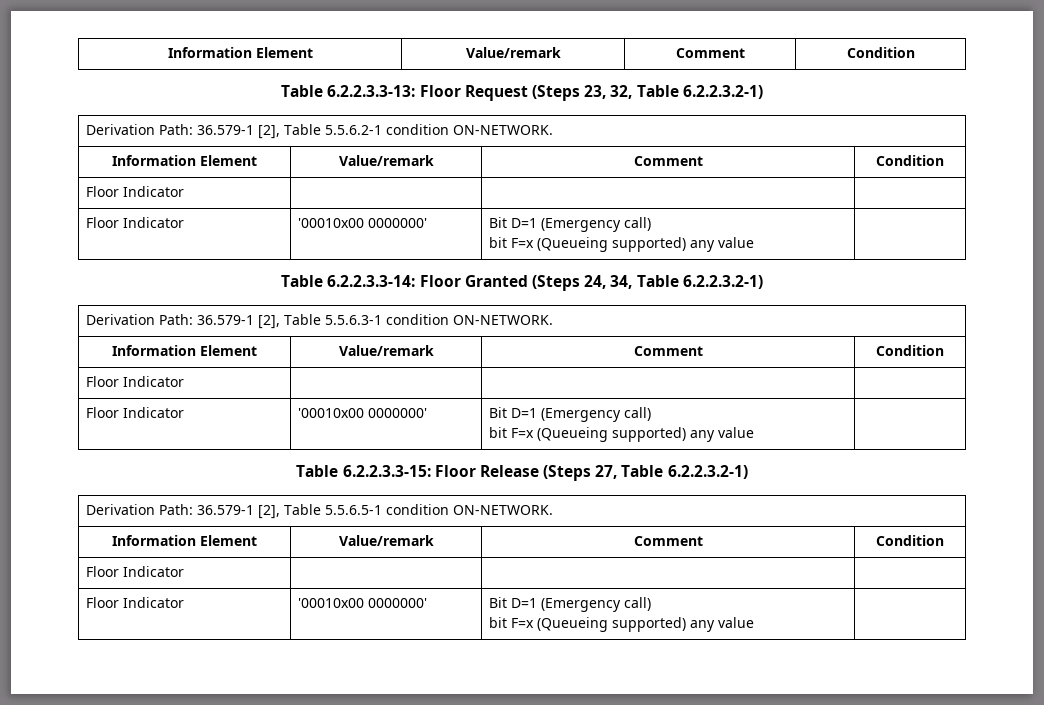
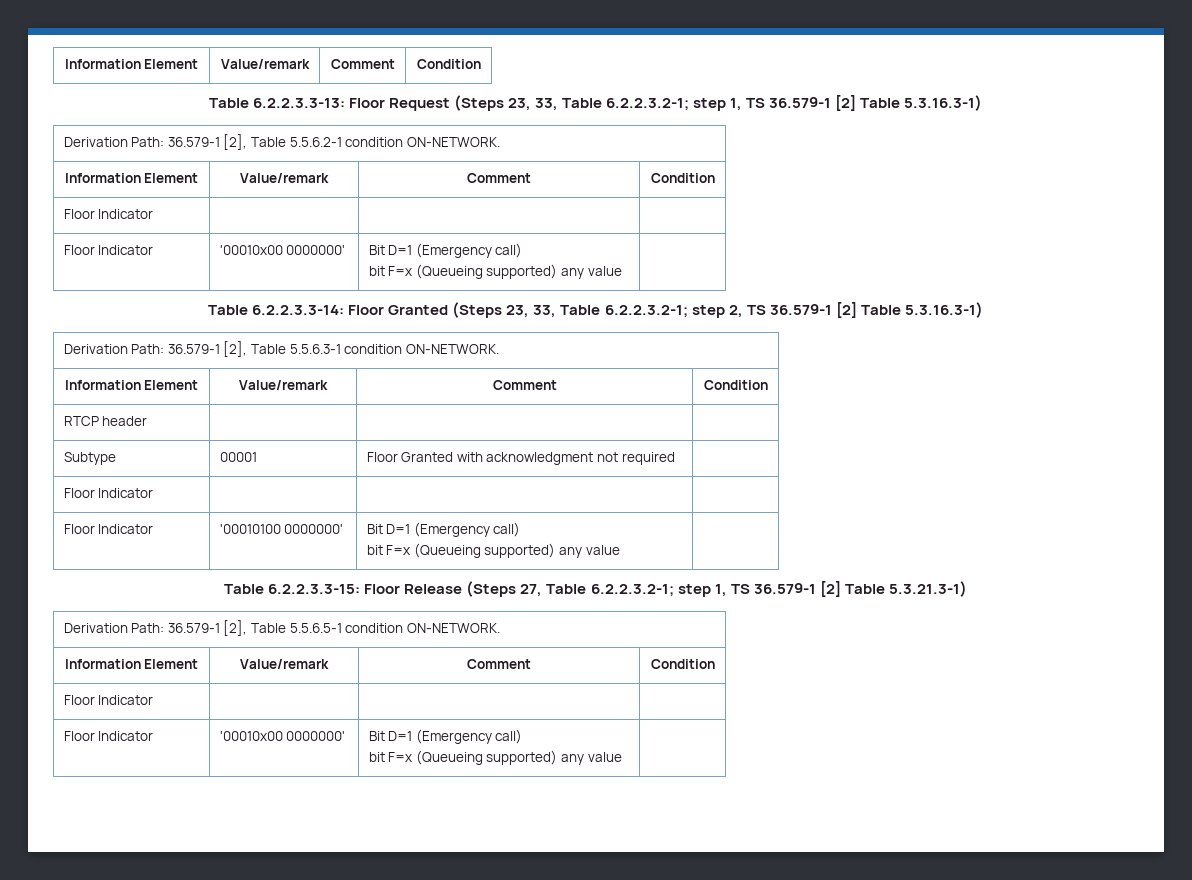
[610,85,763,99] 32, Table 6.2.2.3.2-1) -> [534,95,983,111] 33, Table 6.2.2.3.2-1; step 1, TS 36.579-1 [2] Table 5.3.16.3-1)
[584,275,763,289] 24, 34, Table 6.2.2.3.2-1) -> [506,302,983,318] 23, 33, Table 6.2.2.3.2-1; step 2, TS 36.579-1 [2] Table 5.3.16.3-1)
[86,376,185,387] [86,407,185,418] [298,408,365,418] // Floor Indicator | | | // Floor Indicator | '00010x00 -> [63,416,148,426] [63,452,116,465] [219,452,257,462] [366,452,675,465] [63,488,154,498] [63,524,154,534] [219,524,281,534] // RTCP header | | | // Subtype | 00001 | Floor Granted with acknowledgment not required | // Floor Indicator | | | // Floor Indicator | '00010100
[667,465,748,479] 6.2.2.3.2-1) -> [590,581,967,597] 6.2.2.3.2-1; step 1, TS 36.579-1 [2] Table 5.3.21.3-1)

